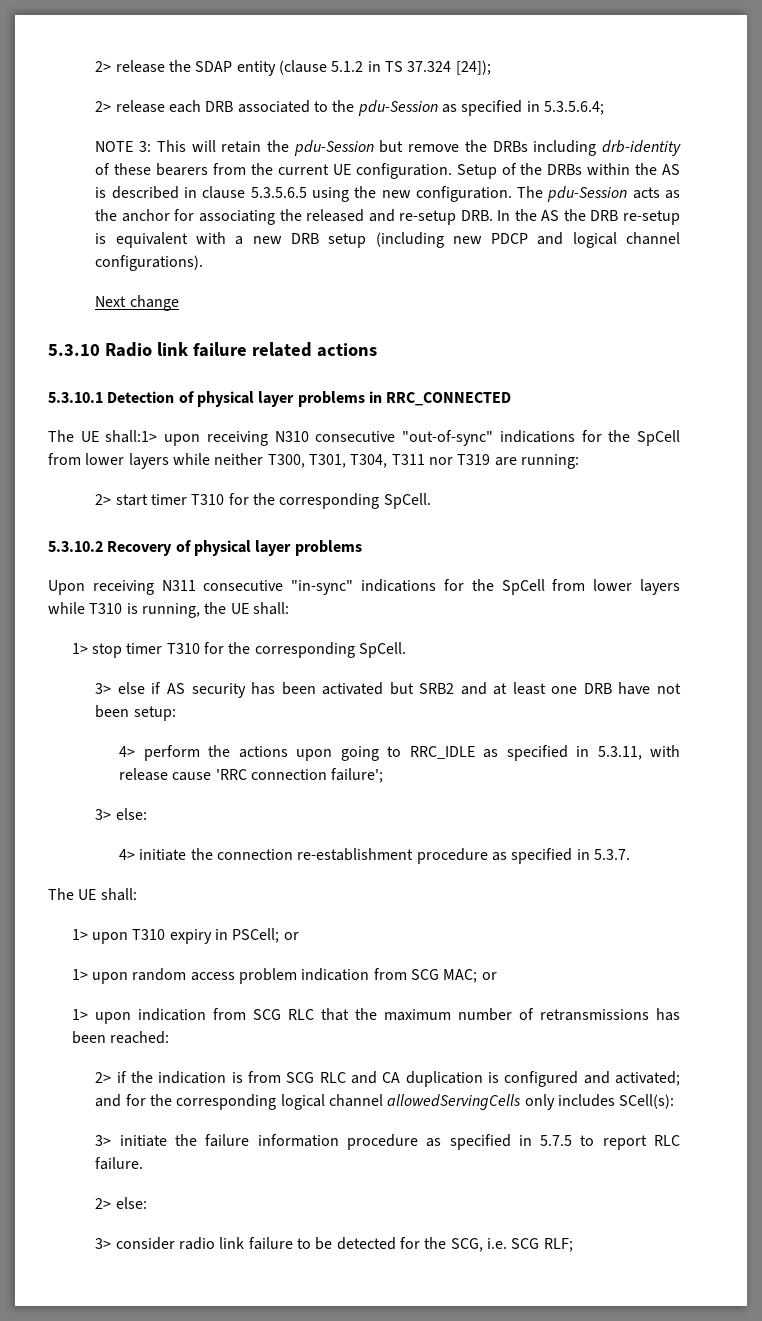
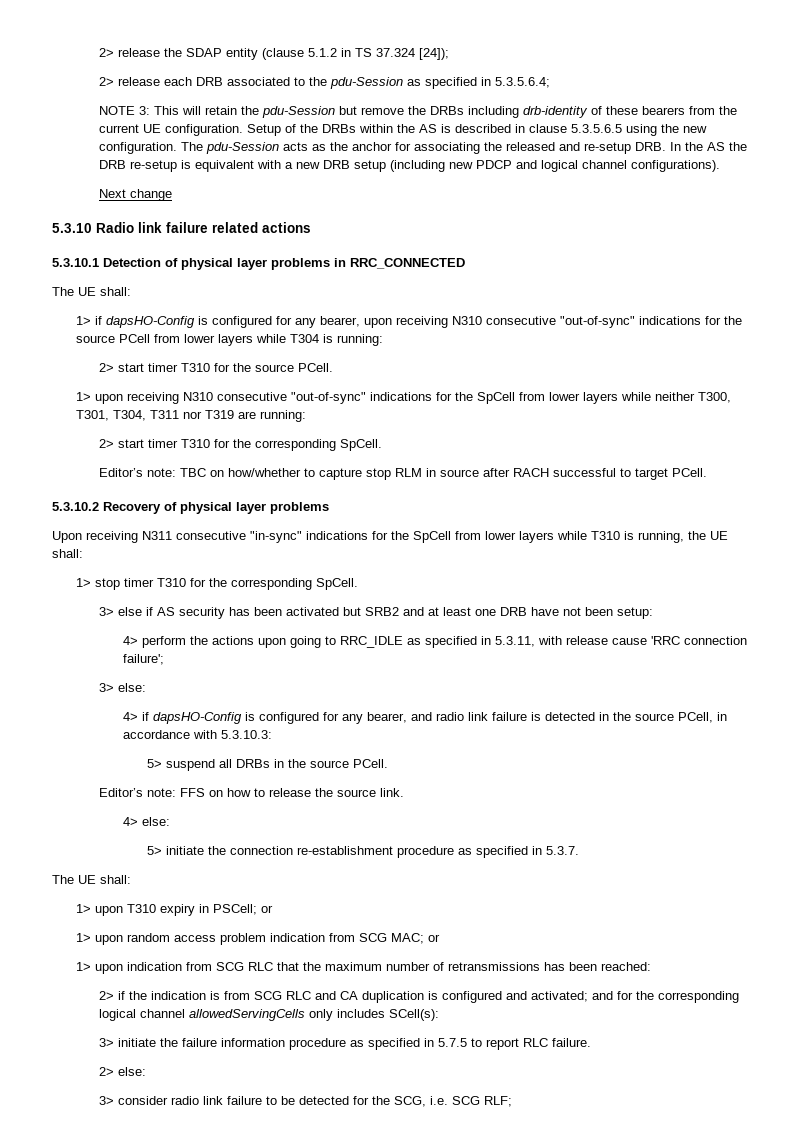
[105,430,158,443] shall:1> -> [100,287,131,296] [75,316,742,328] [75,334,383,346] [99,363,334,372] [75,392,91,401] shall: // 1> if dapsHO-Config is configured for any bearer, upon receiving N310 consecutive "out-of-sync" indications for the source PCell from lower layers while T304 is running: // 2> start timer T310 for the source PCell. // 1>
(431, 501) none -> [99,468,708,480] // Editor’s note: TBC on how/whether to capture stop RLM in source after RACH successful to target PCell.
(136, 854) none -> [142,712,728,724] [123,730,273,739] [146,759,388,771] [99,788,405,797] [123,817,171,826] [146,846,162,855] if dapsHO-Config is configured for any bearer, and radio link failure is detected in the source PCell, in accordance with 5.3.10.3: // 5> suspend all DRBs in the source PCell. // Editor’s note: FFS on how to release the source link. // 4> else: // 5>

